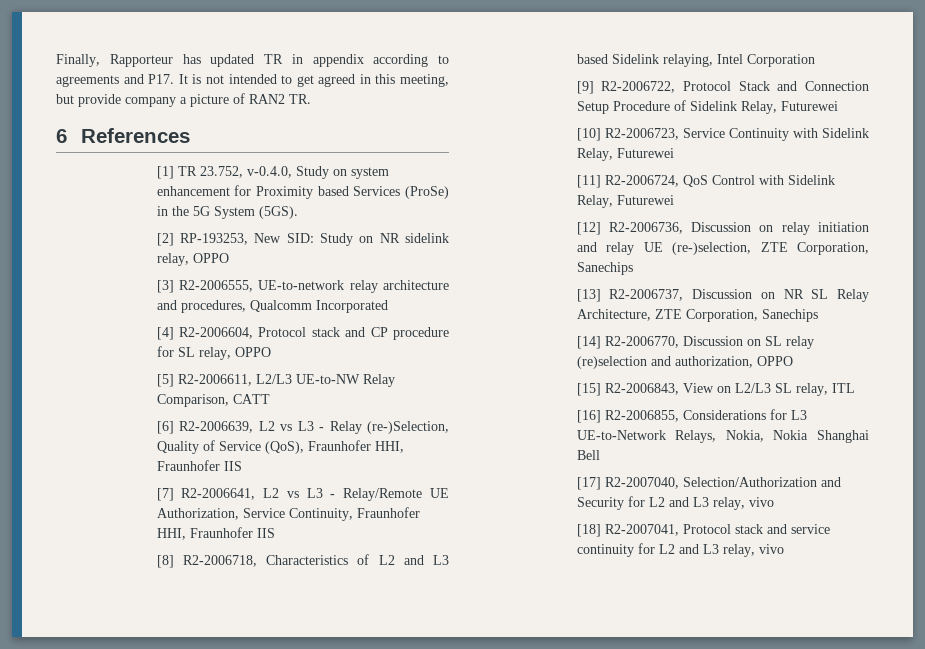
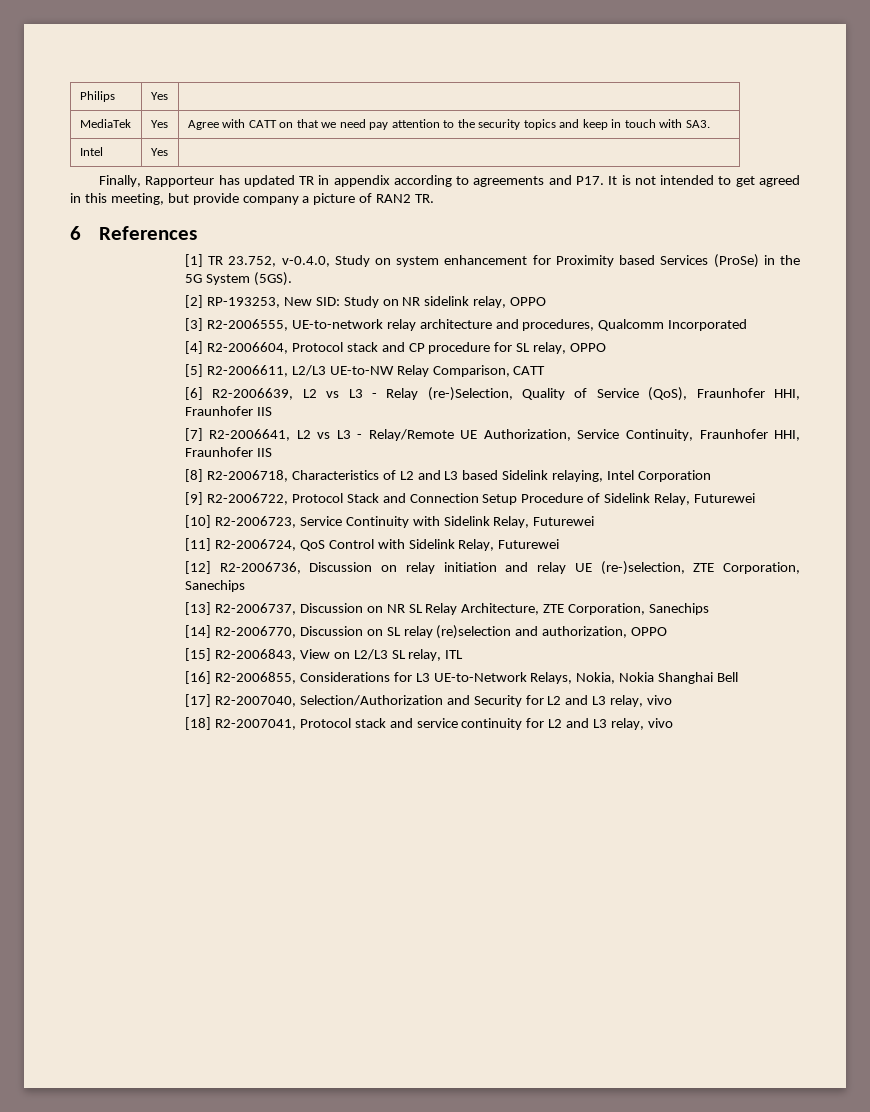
(56, 60) none -> [79,91,115,102] [150,92,168,100] [79,119,131,128] [150,120,168,128] [187,119,710,130] [79,147,103,156] [150,148,168,156] Philips | Yes | // MediaTek | Yes | Agree with CATT on that we need pay attention to the security topics and keep in touch with SA3. // Intel | Yes | //

